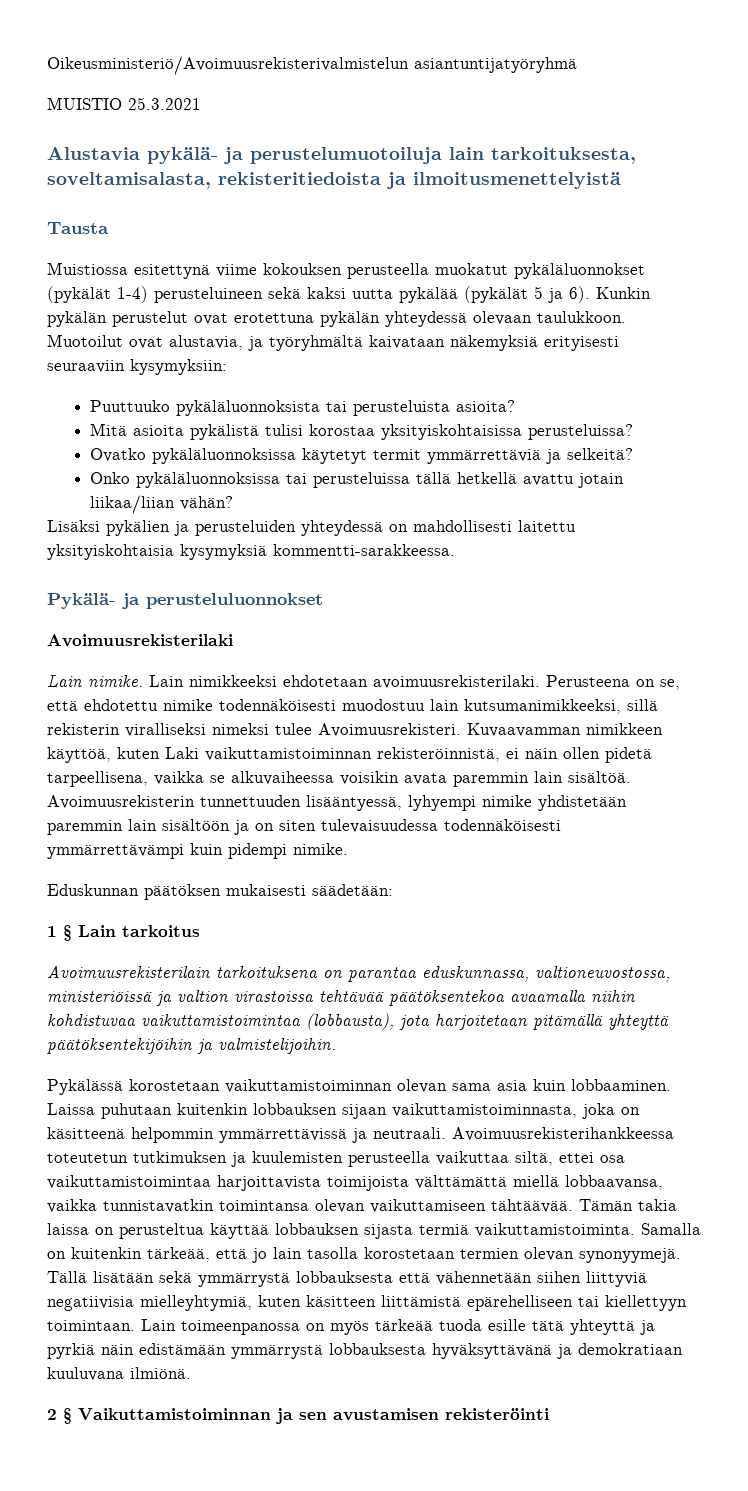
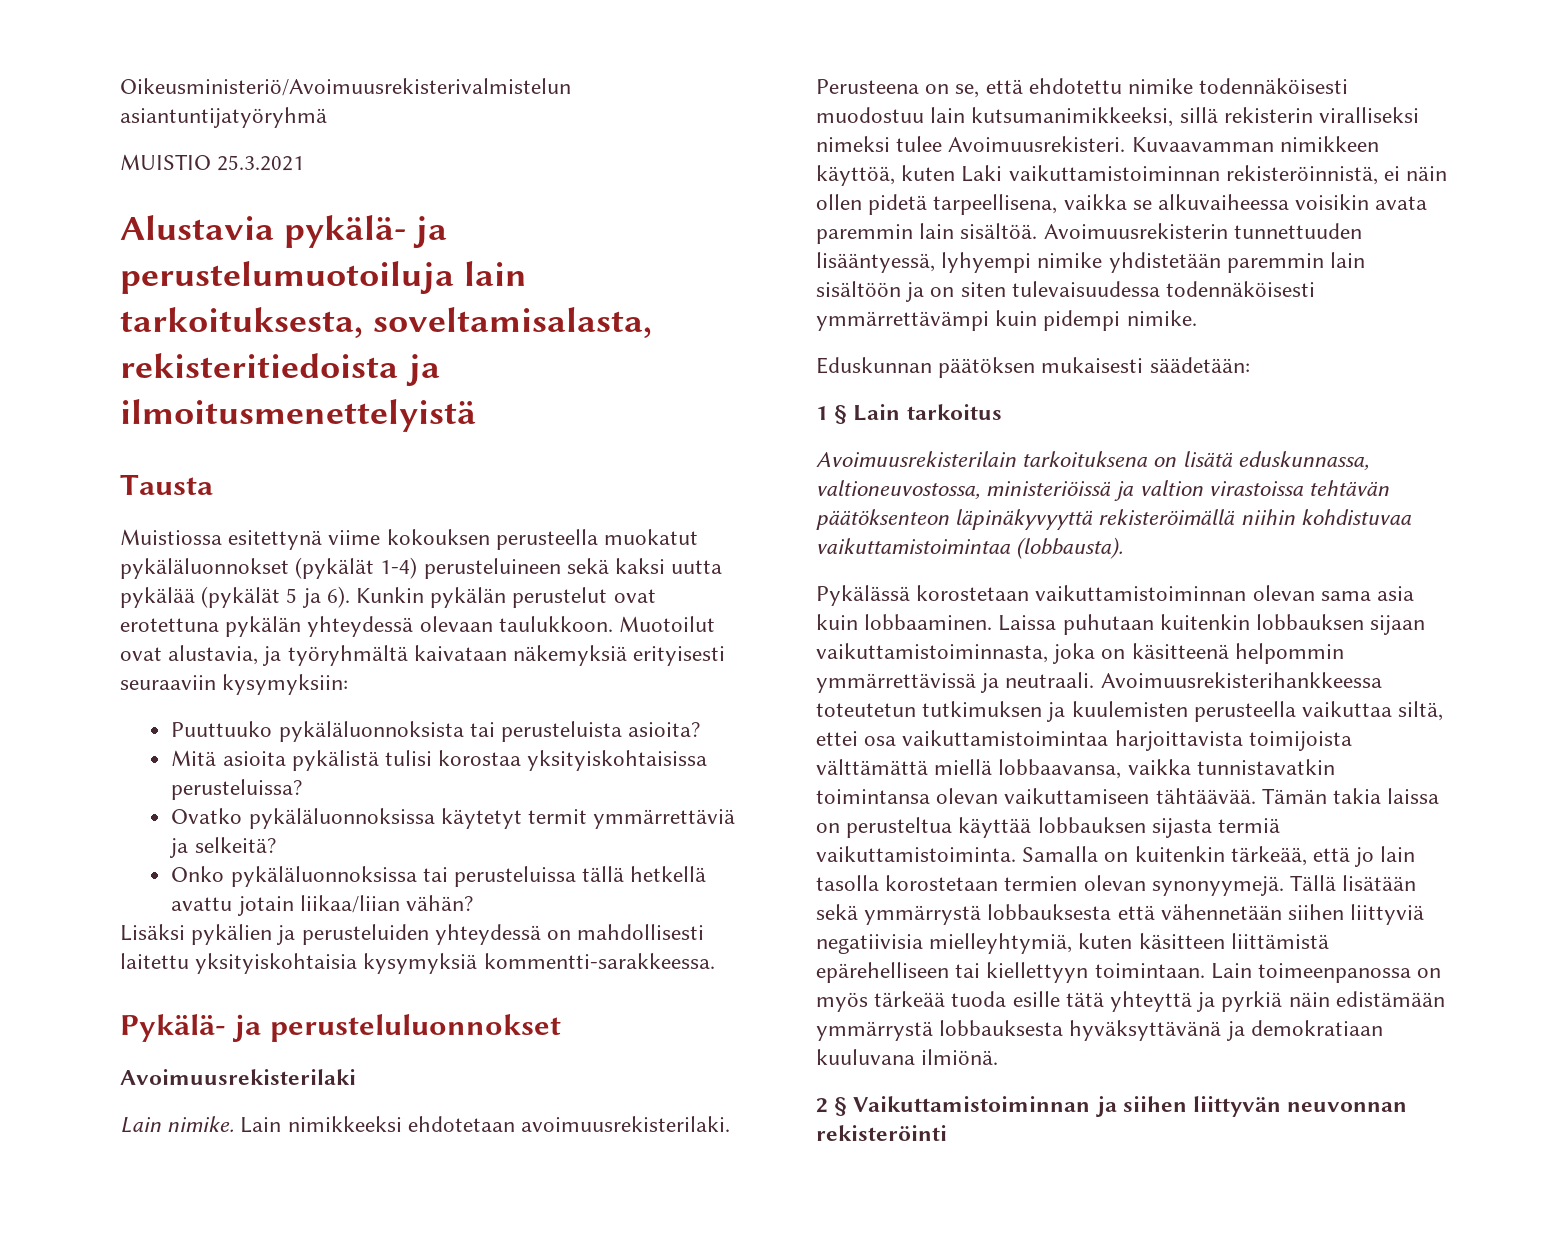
[348,967,417,982] parantaa -> [1182,451,1233,467] lisätä
[319,990,635,1006] [47,1013,669,1030] [47,1038,336,1054] tehtävää päätöksentekoa avaamalla niihin kohdistuvaa vaikuttamistoimintaa (lobbausta), jota harjoitetaan pitämällä yhteyttä päätöksentekijöihin ja valmistelijoihin. -> [1309,480,1390,496] [816,509,1411,530] [816,537,1124,559] tehtävän päätöksenteon läpinäkyvyyttä rekisteröimällä niihin kohdistuvaa vaikuttamistoimintaa (lobbausta).
[299,1408,439,1421] sen avustamisen -> [1122,1096,1408,1117] siihen liittyvän neuvonnan

